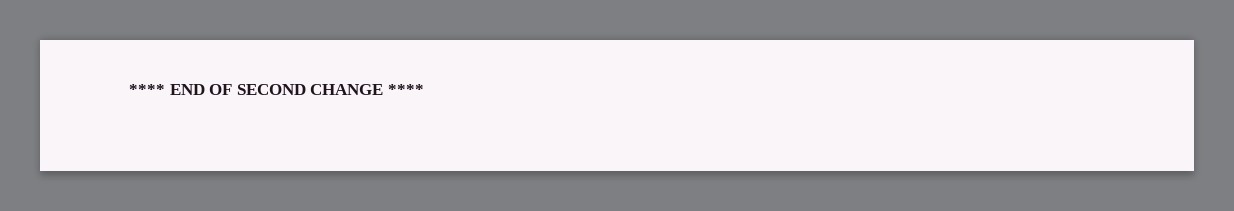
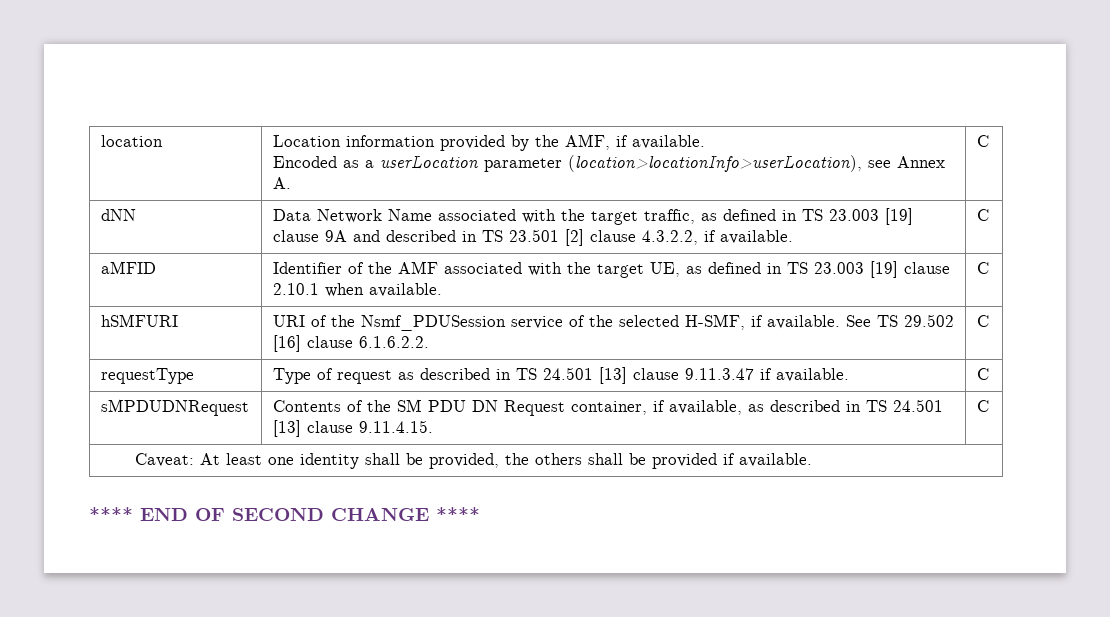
(129, 89) none -> [100,135,163,147] [272,134,705,151] [272,155,945,172] [272,177,291,189] [976,135,989,147] [100,209,136,221] [272,208,913,225] [272,229,793,246] [976,209,989,221] [100,261,156,274] [272,261,950,278] [272,283,442,297] [976,262,989,274] [100,314,178,327] [272,314,954,331] [272,335,429,352] [976,315,989,327] [100,368,194,384] [272,367,849,384] [976,368,989,380] [100,399,249,416] [272,399,943,416] [272,420,433,437] [976,400,989,412] [135,453,813,469] location | Location information provided by the AMF, if available. // Encoded as a userLocation parameter (location>locationInfo>userLocation), see Annex A. | C // dNN | Data Network Name associated with the target traffic, as defined in TS 23.003 [19] clause 9A and described in TS 23.501 [2] clause 4.3.2.2, if available. | C // aMFID | Identifier of the AMF associated with the target UE, as defined in TS 23.003 [19] clause 2.10.1 when available. | C // hSMFURI | URI of the Nsmf_PDUSession service of the selected H-SMF, if available. See TS 29.502 [16] clause 6.1.6.2.2. | C // requestType | Type of request as described in TS 24.501 [13] clause 9.11.3.47 if available. | C // sMPDUDNRequest | Contents of the SM PDU DN Request container, if available, as described in TS 24.501 [13] clause 9.11.4.15. | C // Caveat: At least one identity shall be provided, the others shall be provided if available. //

